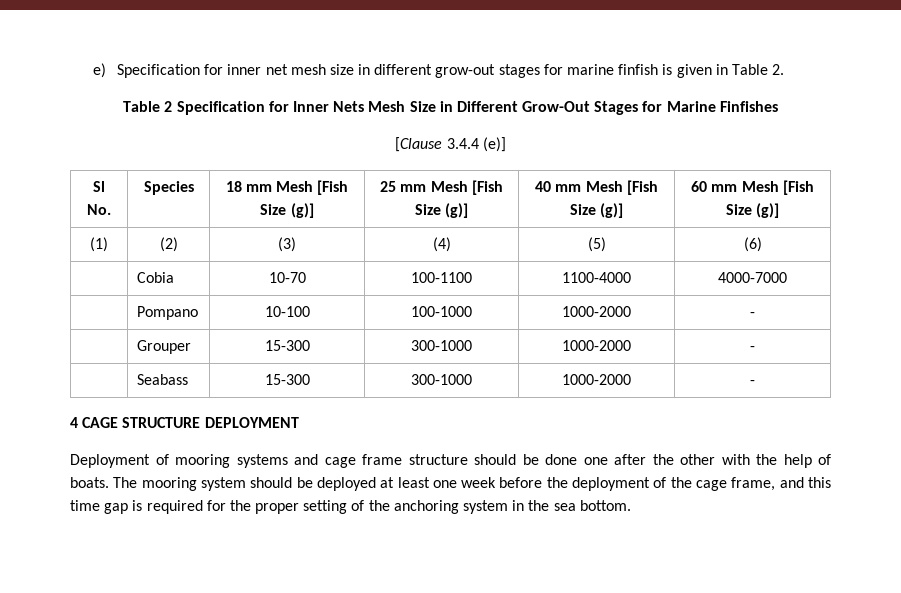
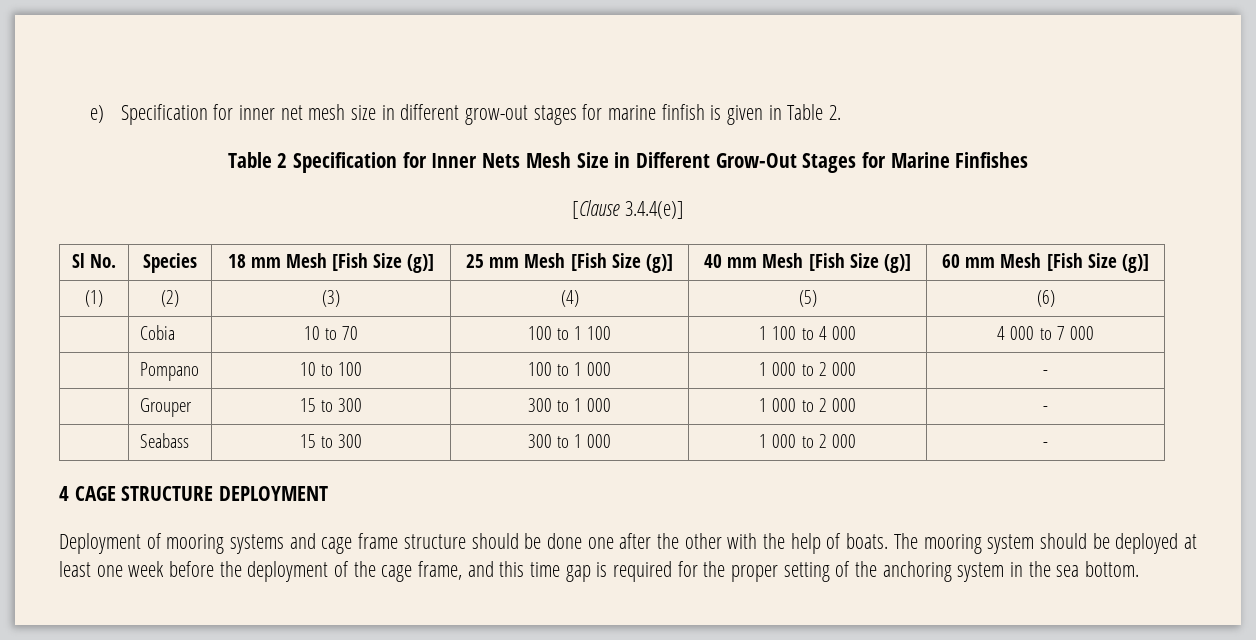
[446,137,506,152] 3.4.4 (e)] -> [624,201,684,219] 3.4.4(e)]
[268,272,306,283] [411,272,472,283] [562,272,631,283] [718,272,787,283] [137,306,199,320] [264,306,310,317] [411,306,472,317] [562,306,631,317] [750,312,755,317] [137,340,192,354] [264,340,310,351] [411,340,472,351] [562,340,631,351] [750,346,755,351] [137,374,189,385] [264,374,310,385] [411,374,472,385] [562,374,631,385] 10-70 | 100-1100 | 1100-4000 | 4000-7000 // | Pompano | 10-100 | 100-1000 | 1000-2000 | - // | Grouper | 15-300 | 300-1000 | 1000-2000 | - // | Seabass | 15-300 | 300-1000 | 1000-2000 -> [303,326,359,340] [527,326,612,340] [759,326,856,340] [997,326,1094,340] [139,362,199,381] [299,362,363,376] [527,362,612,376] [759,362,856,376] [1043,370,1048,376] [139,398,192,417] [299,398,363,412] [527,398,612,412] [759,398,856,412] [1043,406,1048,412] [139,433,189,448] [299,434,363,448] [527,434,612,448] [759,434,856,448] 10 to 70 | 100 to 1 100 | 1 100 to 4 000 | 4 000 to 7 000 // | Pompano | 10 to 100 | 100 to 1 000 | 1 000 to 2 000 | - // | Grouper | 15 to 300 | 300 to 1 000 | 1 000 to 2 000 | - // | Seabass | 15 to 300 | 300 to 1 000 | 1 000 to 2 000

